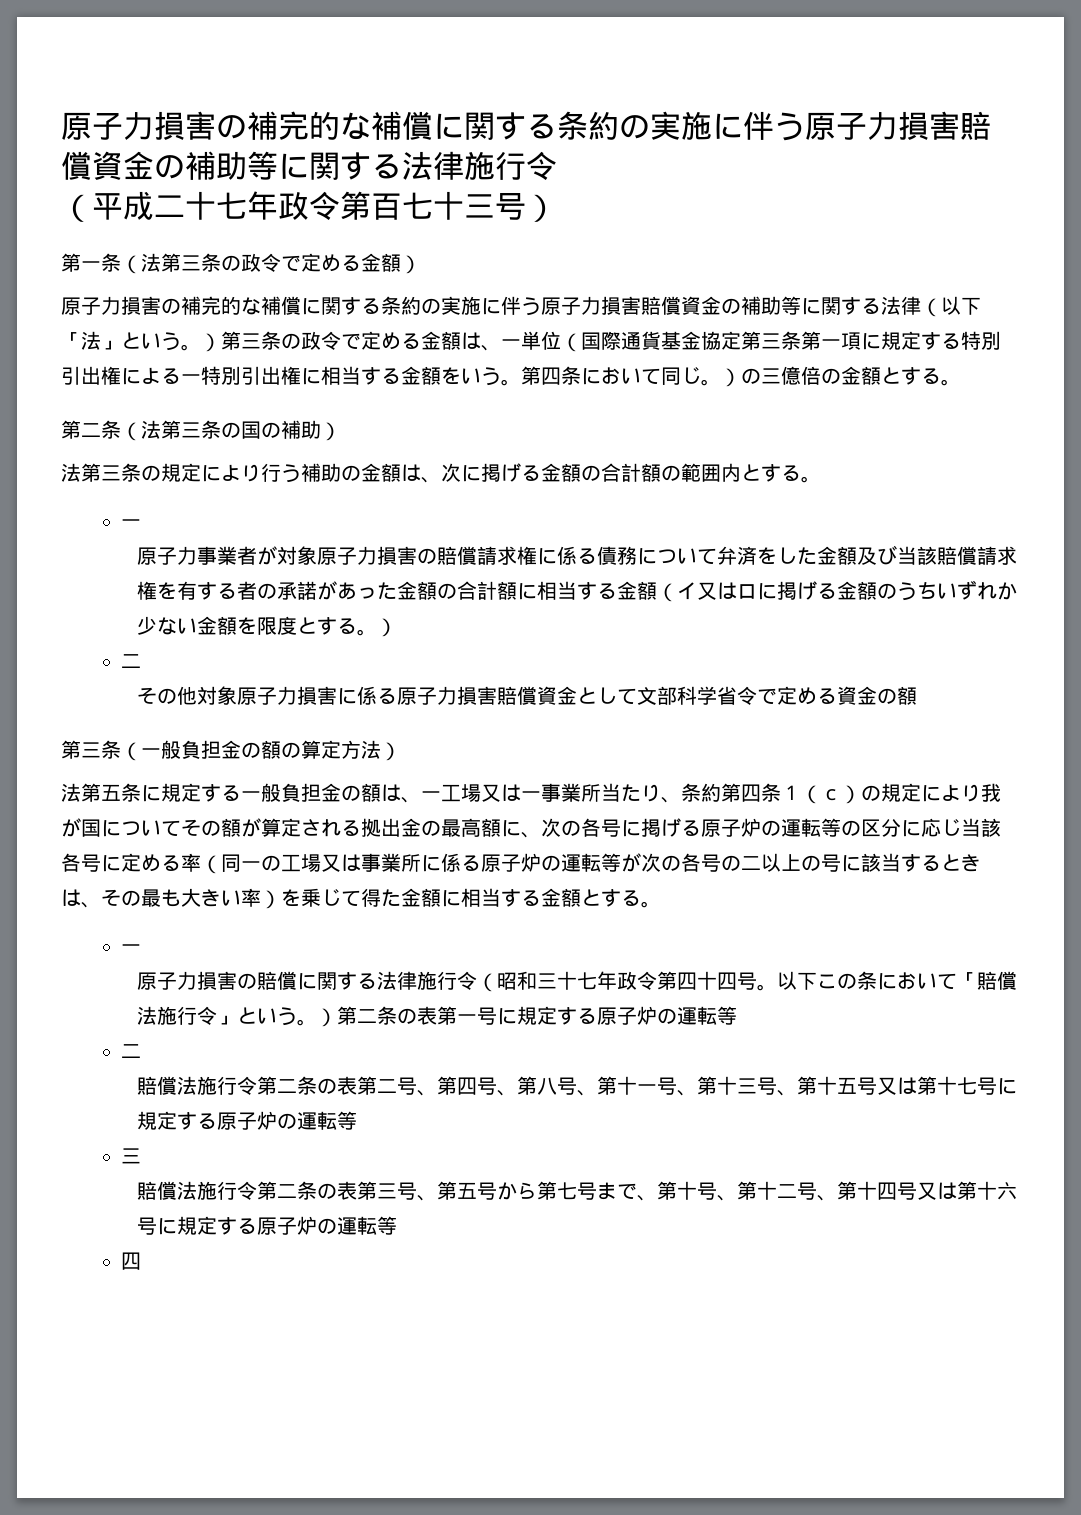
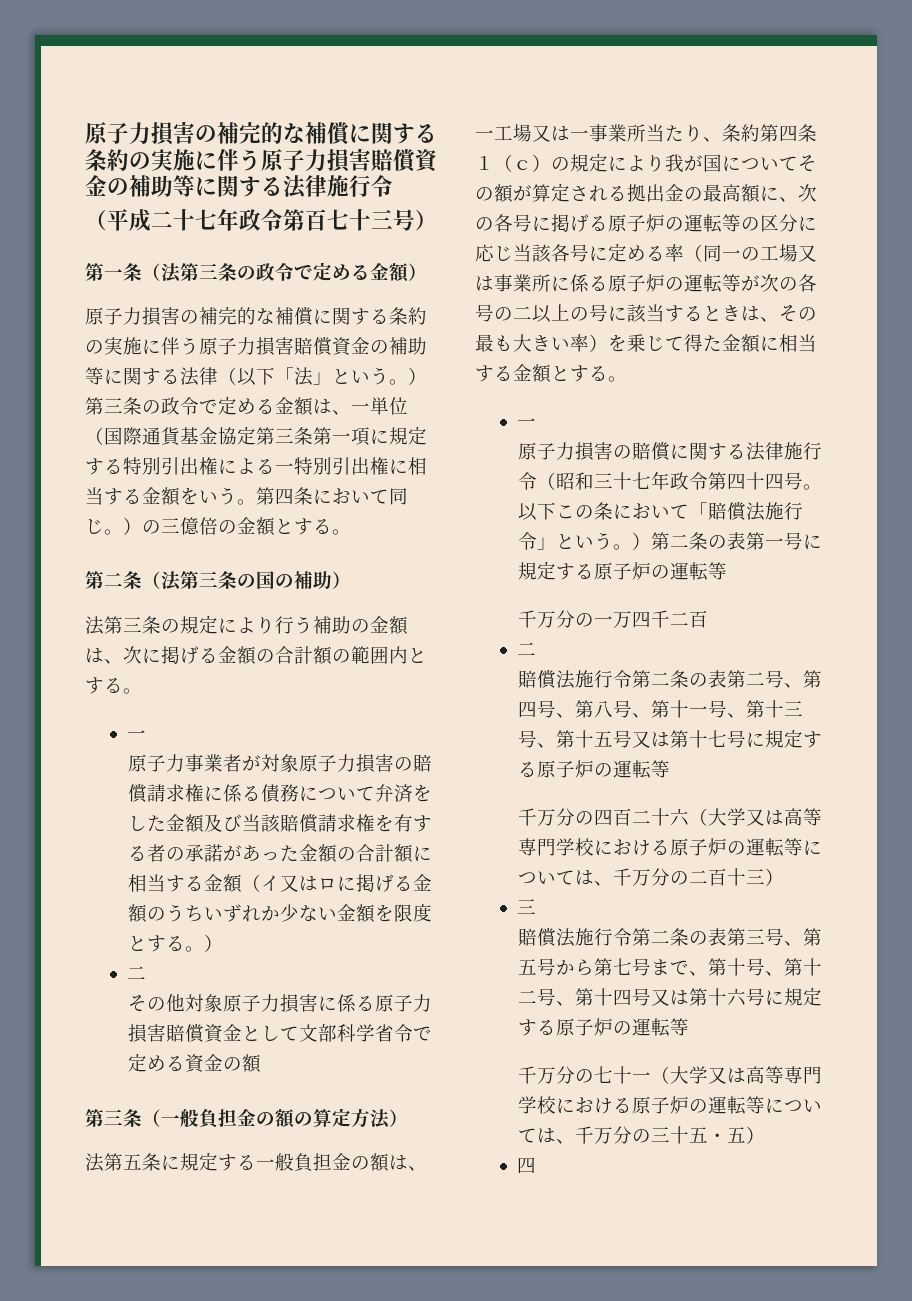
(737, 1015) none -> [518,610,709,628] // 千万分の一万四千二百
(357, 1120) none -> [518,808,823,826] [518,838,823,857] [518,868,785,886] // 千万分の四百二十六（大学又は高等専門学校における原子炉の運転等については、千万分の二百十三）
(397, 1225) none -> [518,1066,823,1084] [518,1096,823,1115] [518,1126,766,1144] // 千万分の七十一（大学又は高等専門学校における原子炉の運転等については、千万分の三十五・五）

